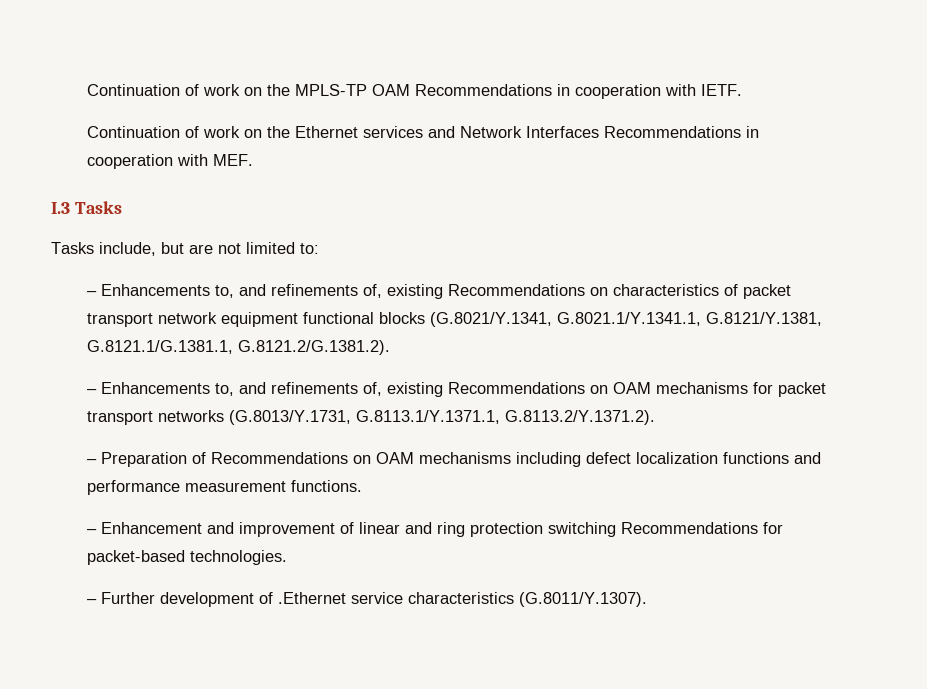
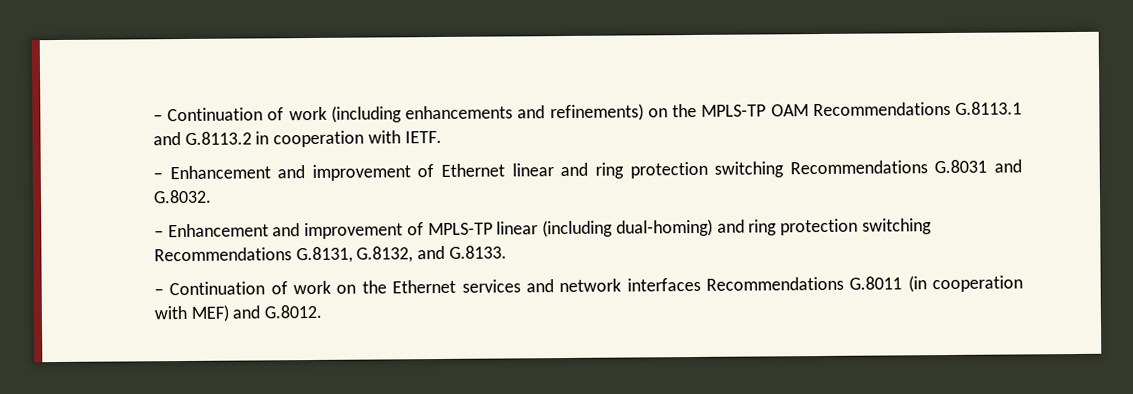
[87,84,241,96] Continuation of work -> [152,103,644,123] – Continuation of work (including enhancements and refinements)
(553, 90) none -> [955,101,1022,115] [152,131,252,146] G.8113.1 and G.8113.2
(743, 90) none -> [152,159,1022,181] [152,189,212,204] [153,218,932,240] [153,245,507,264] [153,288,164,296] – Enhancement and improvement of Ethernet linear and ring protection switching Recommendations G.8031 and G.8032. // – Enhancement and improvement of MPLS-TP linear (including dual-homing) and ring protection switching Recommendations G.8131, G.8132, and G.8133. // –
[460,126,760,138] [87,154,254,169] [51,201,122,214] [51,242,319,256] [87,284,792,299] [87,312,823,327] [87,340,391,355] [87,382,827,397] [87,410,656,425] [87,452,822,467] [87,480,363,495] [87,522,784,537] [87,550,288,565] [87,592,648,607] Network Interfaces Recommendations in cooperation with MEF. // I.3 Tasks // Tasks include, but are not limited to: // – Enhancements to, and refinements of, existing Recommendations on characteristics of packet transport network equipment functional blocks (G.8021/Y.1341, G.8021.1/Y.1341.1, G.8121/Y.1381, G.8121.1/G.1381.1, G.8121.2/G.1381.2). // – Enhancements to, and refinements of, existing Recommendations on OAM mechanisms for packet transport networks (G.8013/Y.1731, G.8113.1/Y.1371.1, G.8113.2/Y.1371.2). // – Preparation of Recommendations on OAM mechanisms including defect localization functions and performance measurement functions. // – Enhancement and improvement of linear and ring protection switching Recommendations for packet-based technologies. // – Further development of .Ethernet service characteristics (G.8011/Y.1307). -> [559,275,1024,293] [153,304,323,322] network interfaces Recommendations G.8011 (in cooperation with MEF) and G.8012.

